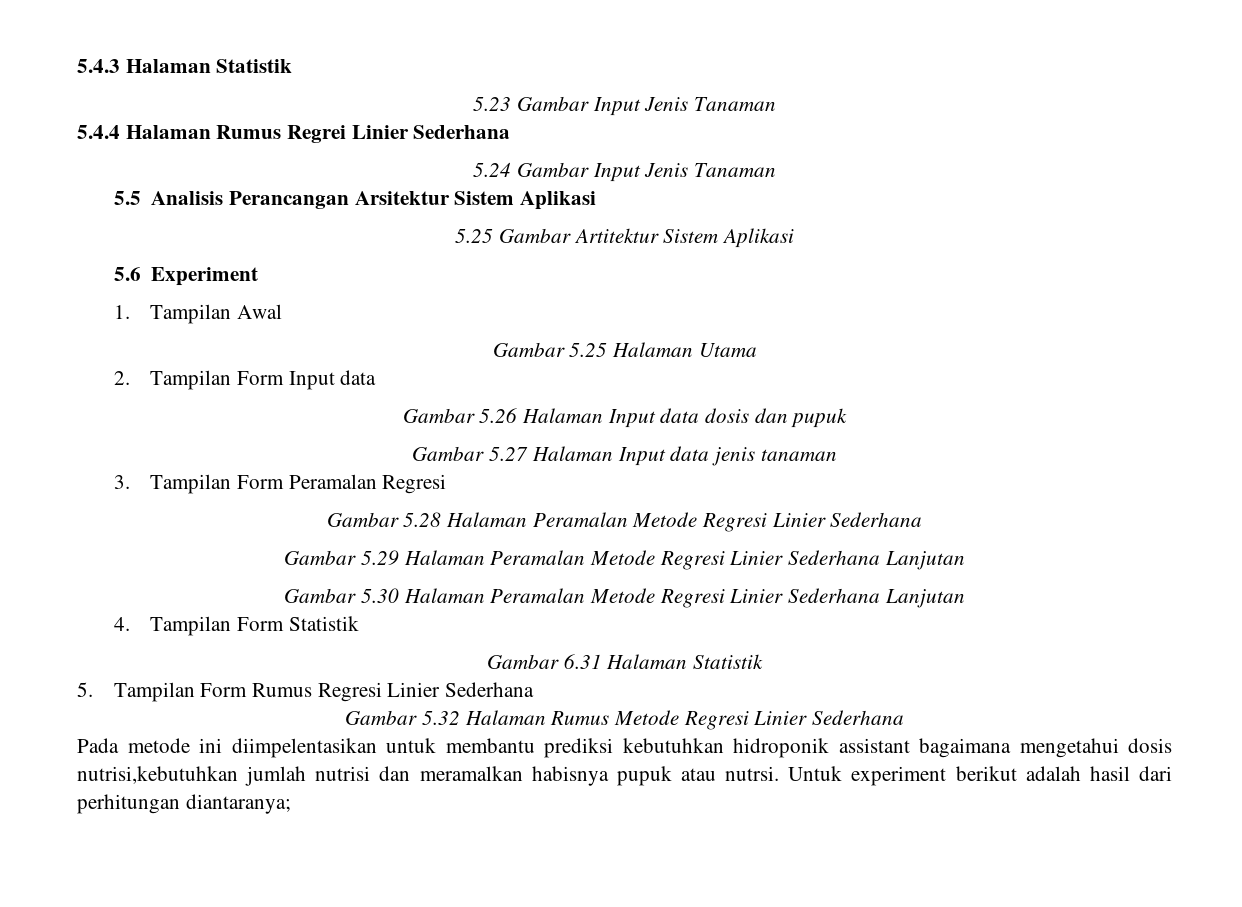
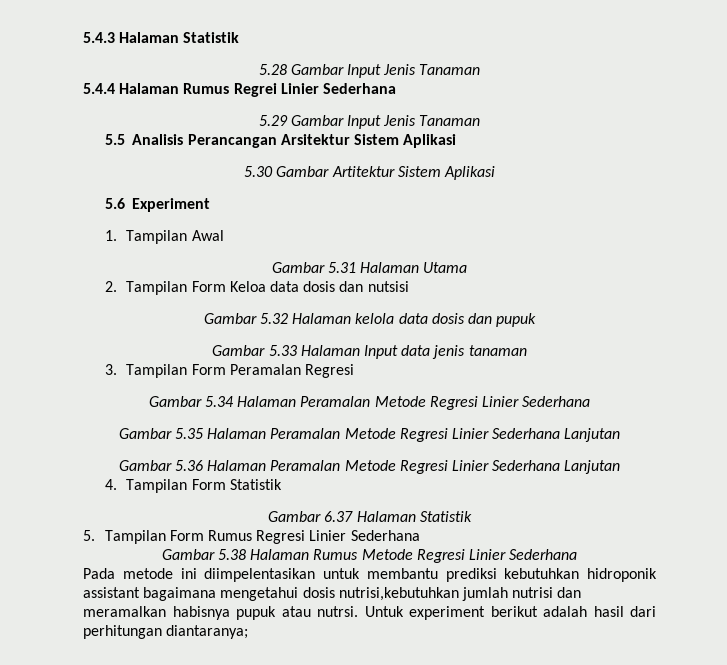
[473,97,512,111] 5.23 -> [258,64,287,75] 5.28
[473,162,512,177] 5.24 -> [258,115,288,126] 5.29
[455,229,494,243] 5.25 -> [244,166,274,177] 5.30
[569,343,608,357] 5.25 -> [327,262,356,273] 5.31
[288,370,377,390] [402,408,656,428] Input data // Gambar 5.26 Halaman Input -> [229,281,409,292] [203,313,395,324] Keloa data dosis dan nutsisi // Gambar 5.32 Halaman kelola
[489,447,529,461] 5.27 -> [268,345,297,356] 5.33
[403,512,442,527] 5.28 -> [205,396,235,407] 5.34
[360,550,399,565] 5.29 -> [174,428,203,439] 5.35
[360,588,399,603] 5.30 -> [174,460,203,471] 5.36
[563,654,602,669] 6.31 -> [324,511,354,522] 6.37
[421,711,460,725] 5.32 -> [218,549,247,560] 5.38

